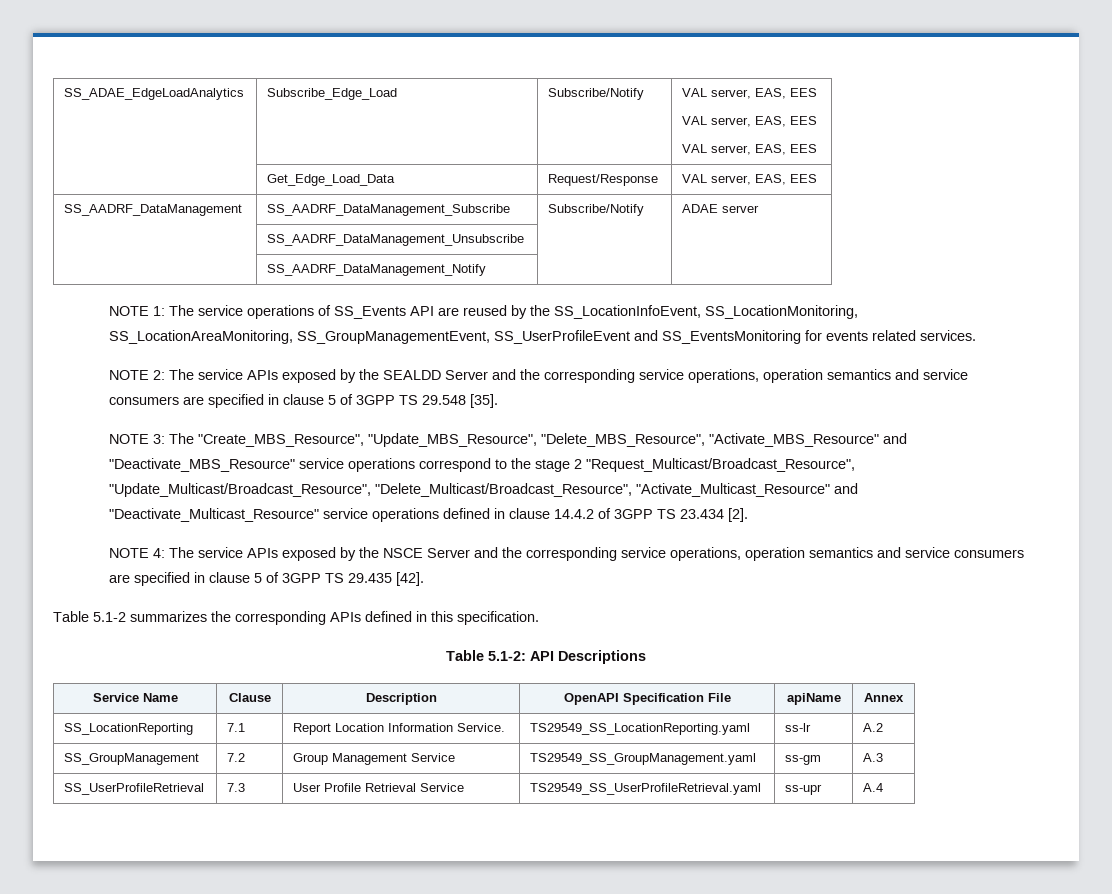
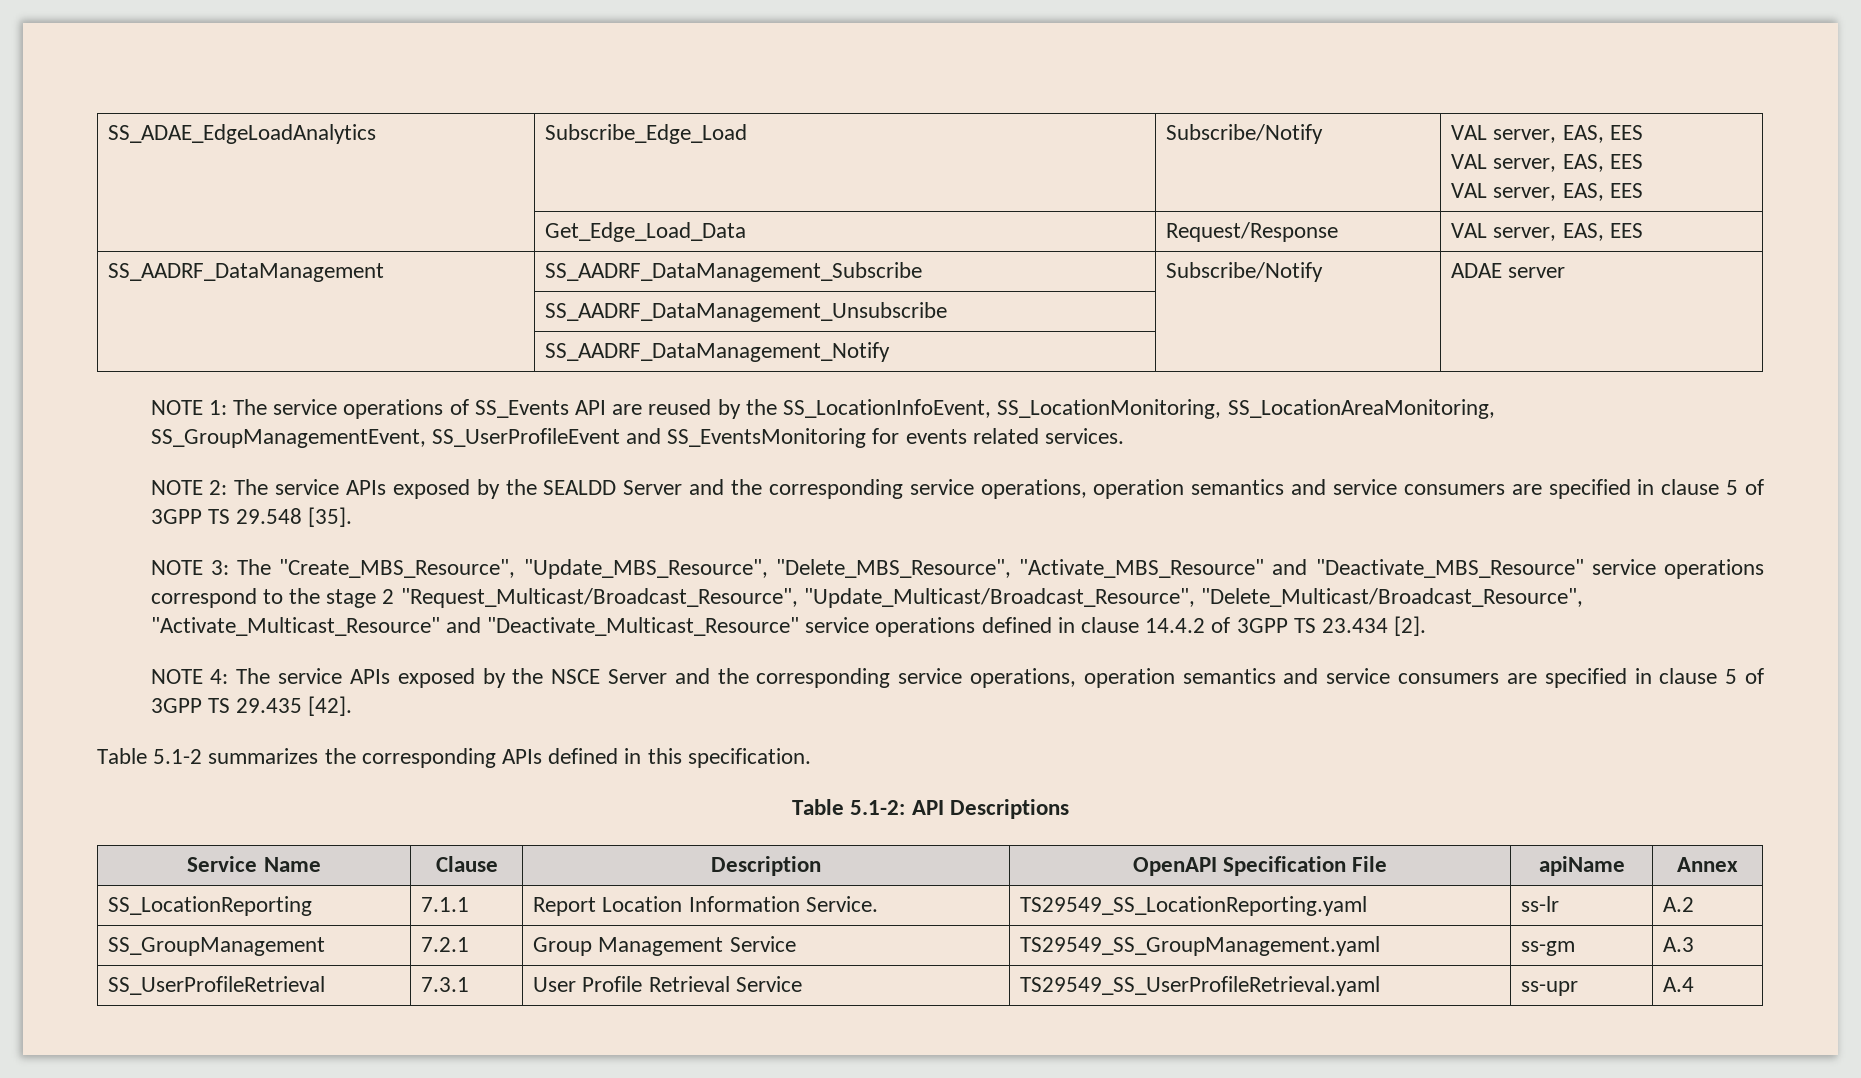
[227,723,246,732] 7.1 -> [421,897,470,912] 7.1.1
[227,753,246,762] 7.2 -> [421,937,470,952] 7.2.1
[227,783,246,792] 7.3 -> [421,977,470,992] 7.3.1

